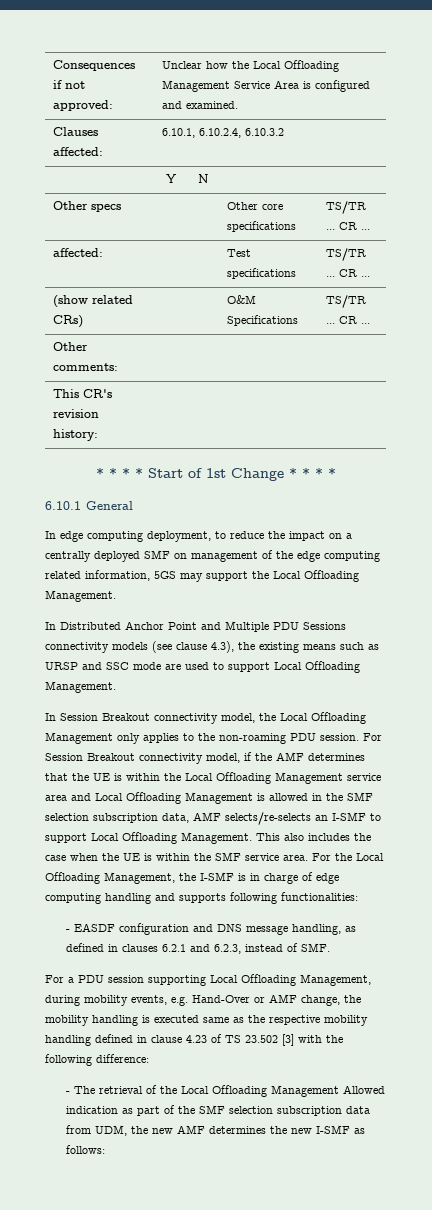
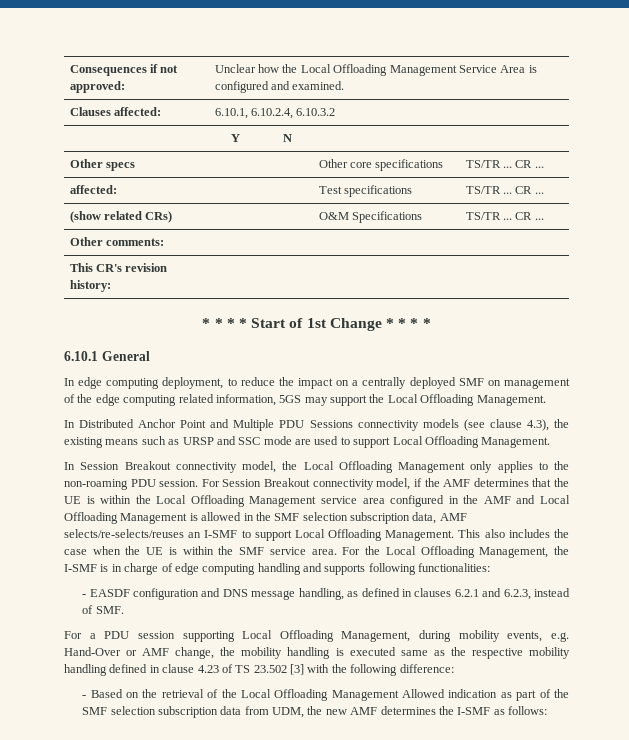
(67, 798) none -> [390,495,511,507] configured in the AMF
[225,812,311,825] selects/re-selects -> [64,529,184,538] selects/re-selects/reuses
[74,1086,96,1094] The -> [90,689,158,698] Based on the
[291,1128,313,1134] new -> (454, 710) none

